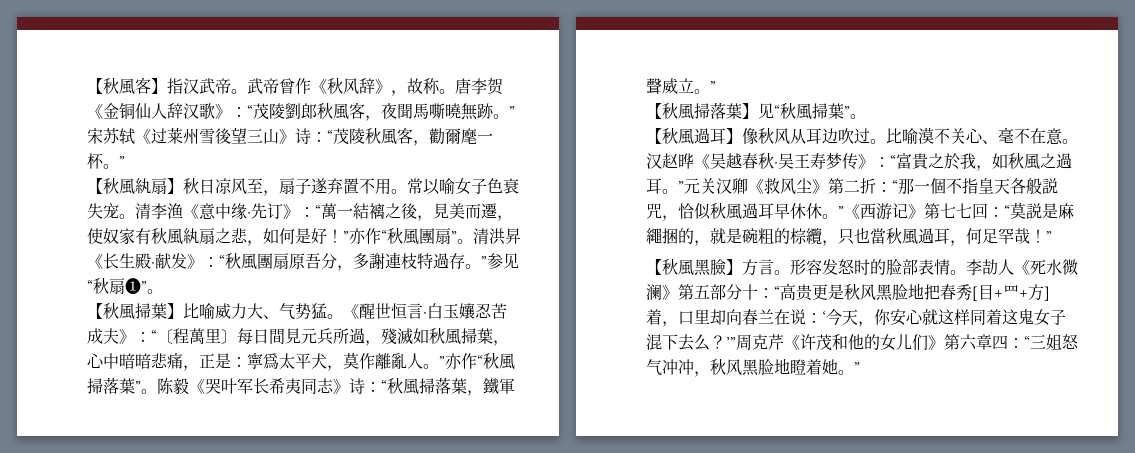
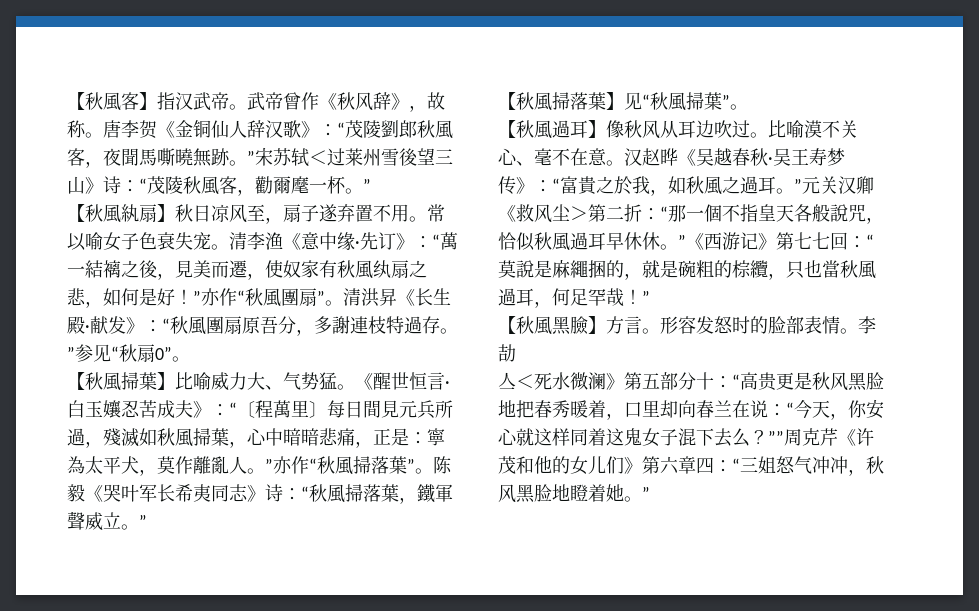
[135,129,151,144] 《 -> [309,150,327,164] ＜
[183,228,199,244] 紈 -> [373,260,391,278] 纨
[125,278,147,294] ❶” -> [155,346,172,360] 0”
[263,353,279,369] 爲 -> [67,456,85,474] 為
[812,179,828,194] 》 -> [570,206,588,220] ＞
[1042,178,1058,194] 説 -> [830,204,848,222] 說
[1026,203,1042,219] 説 -> [516,260,534,278] 說
[998,259,1030,275] 人《 -> [498,372,534,389] // 亼＜
[972,284,1050,301] [目+罒+方] -> [570,400,588,418] 暖
[822,311,826,323] ‘ -> [786,402,794,416] “
[726,337,736,348] ’” -> [768,430,784,444] ””

